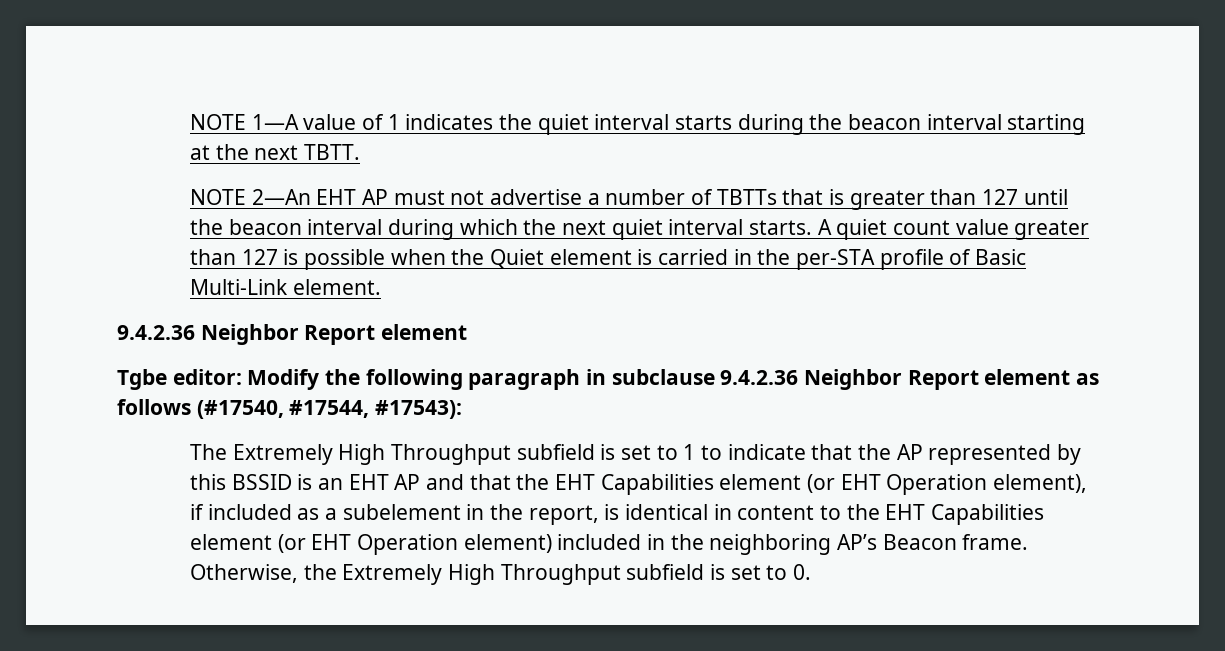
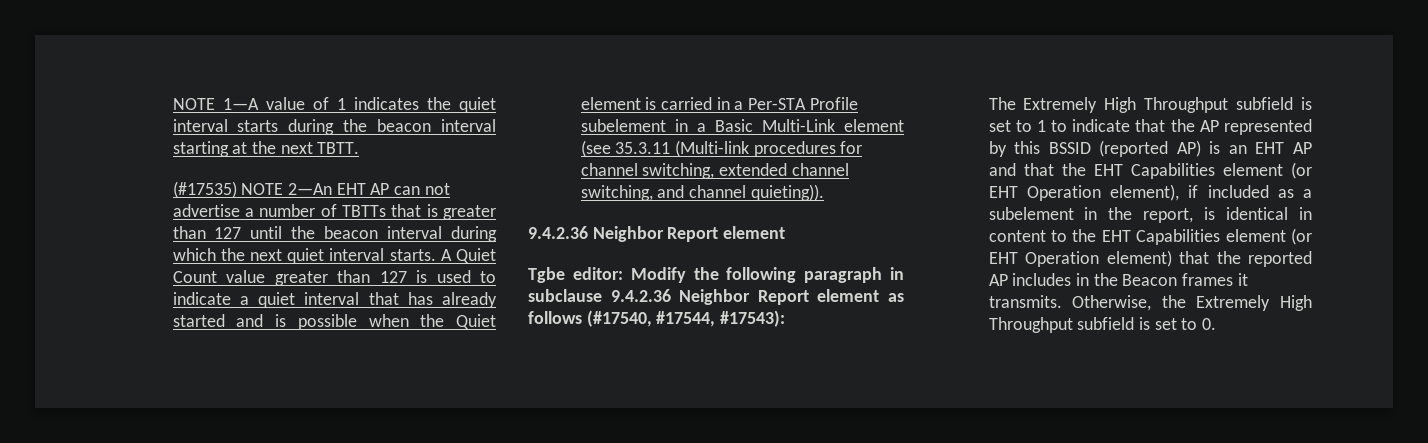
(360, 152) none -> [172,181,237,198] (#17535)
[393,190,445,205] must -> [394,186,421,195] can
[836,219,950,240] quiet count -> [455,248,496,264] [172,271,217,283] Quiet Count
(299, 257) none -> [436,270,497,283] [172,292,498,308] [172,314,287,327] used to indicate a quiet interval that has already started and is
[757,249,1026,270] [189,279,381,295] the per-STA profile of Basic Multi-Link element. -> [734,97,858,110] [580,119,904,132] [580,140,863,157] [580,163,849,179] [580,184,824,201] a Per-STA Profile subelement in a Basic Multi-Link element (see 35.3.11 (Multi-link procedures for channel switching, extended channel switching, and channel quieting)).
(292, 482) none -> [1099,140,1201,157] (reported AP)
[557,534,1029,555] included in the neighboring AP’s Beacon frame. -> [1179,251,1312,267] [988,273,1248,286] [988,295,1062,308] that the reported AP includes in the Beacon frames it transmits.

